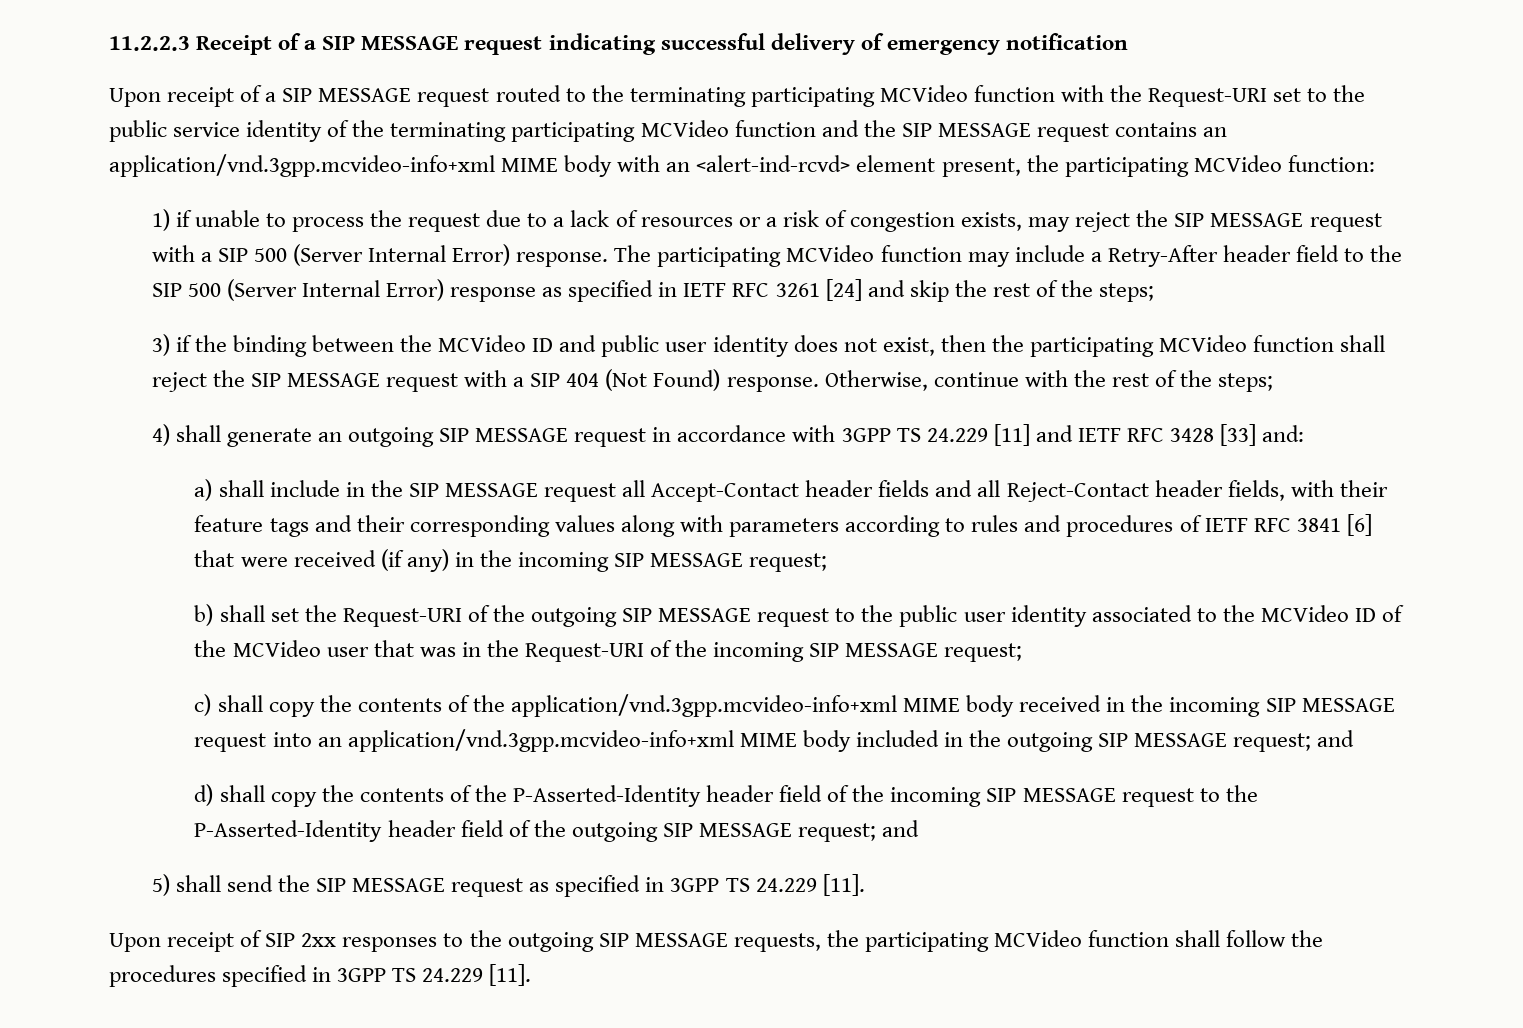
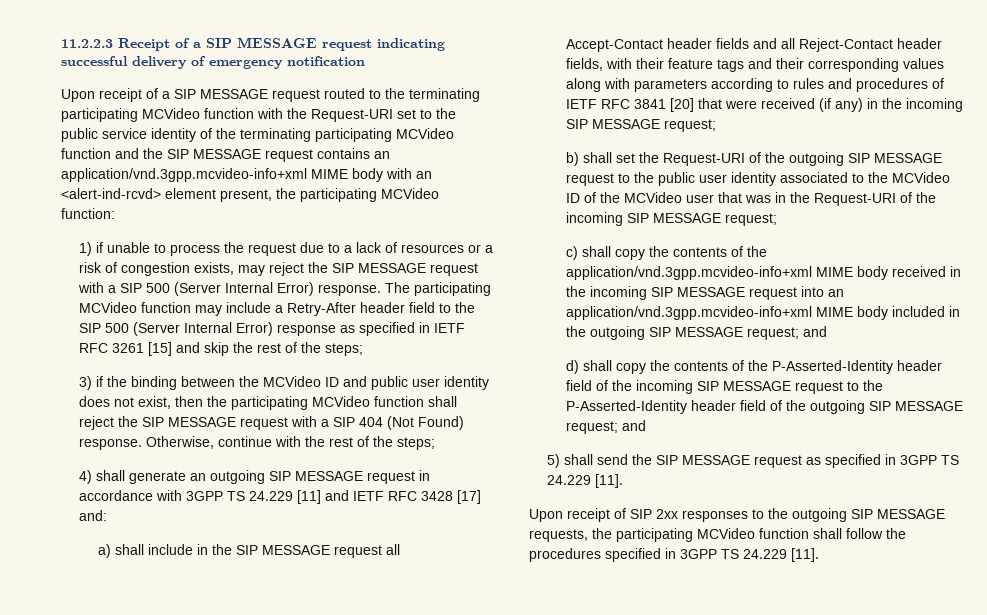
[825,279,862,301] [24] -> [148,342,173,356] [15]
[1220,424,1257,446] [33] -> [457,490,482,504] [17]
[1346,514,1372,536] [6] -> [669,98,694,112] [20]

